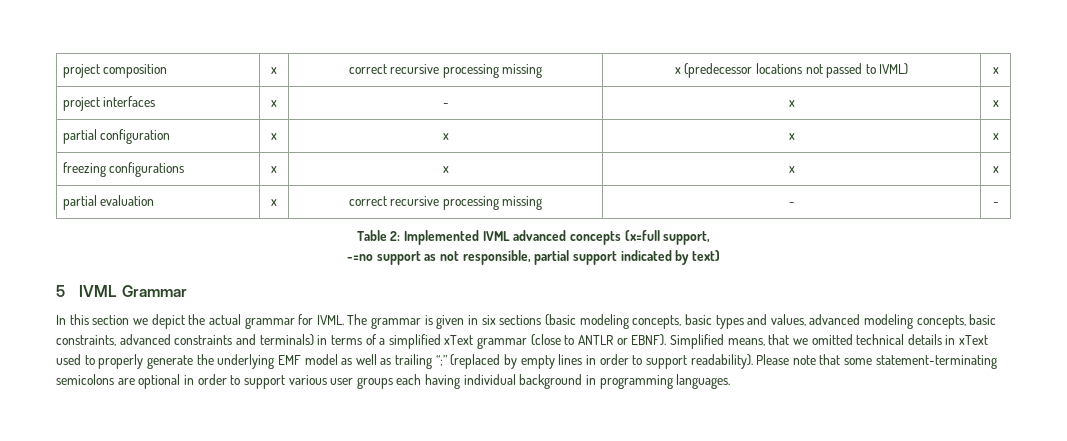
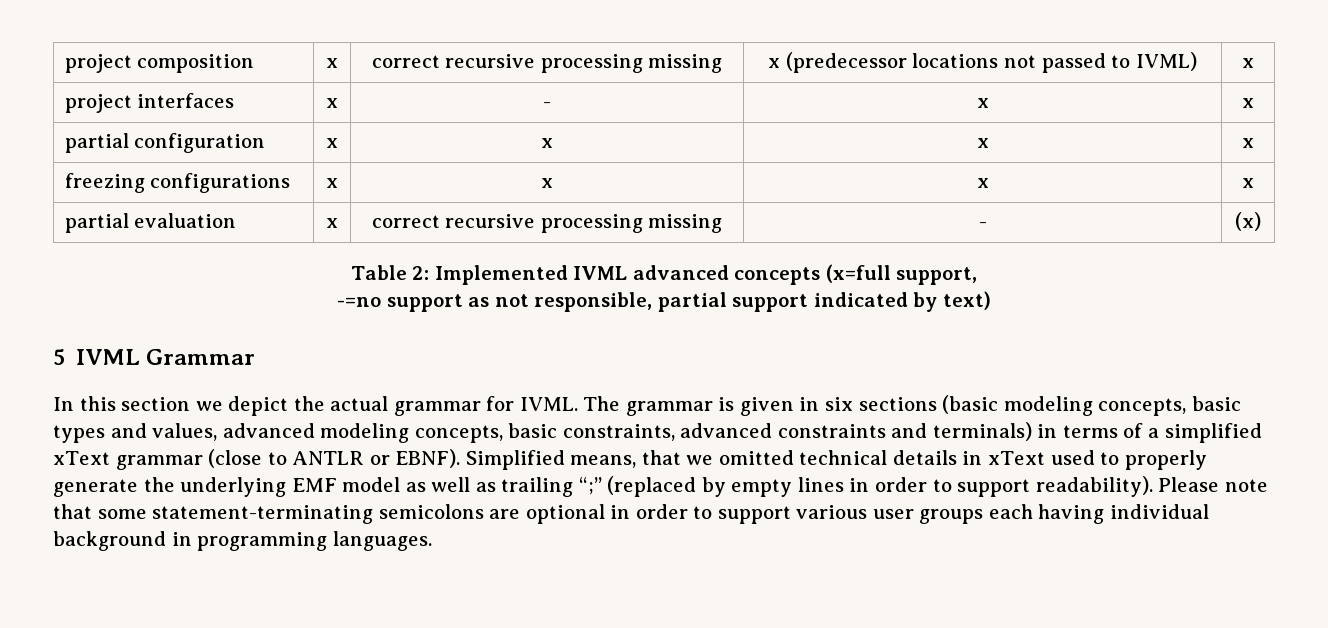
[992,202,999,206] - -> [1235,212,1261,231] (x)

